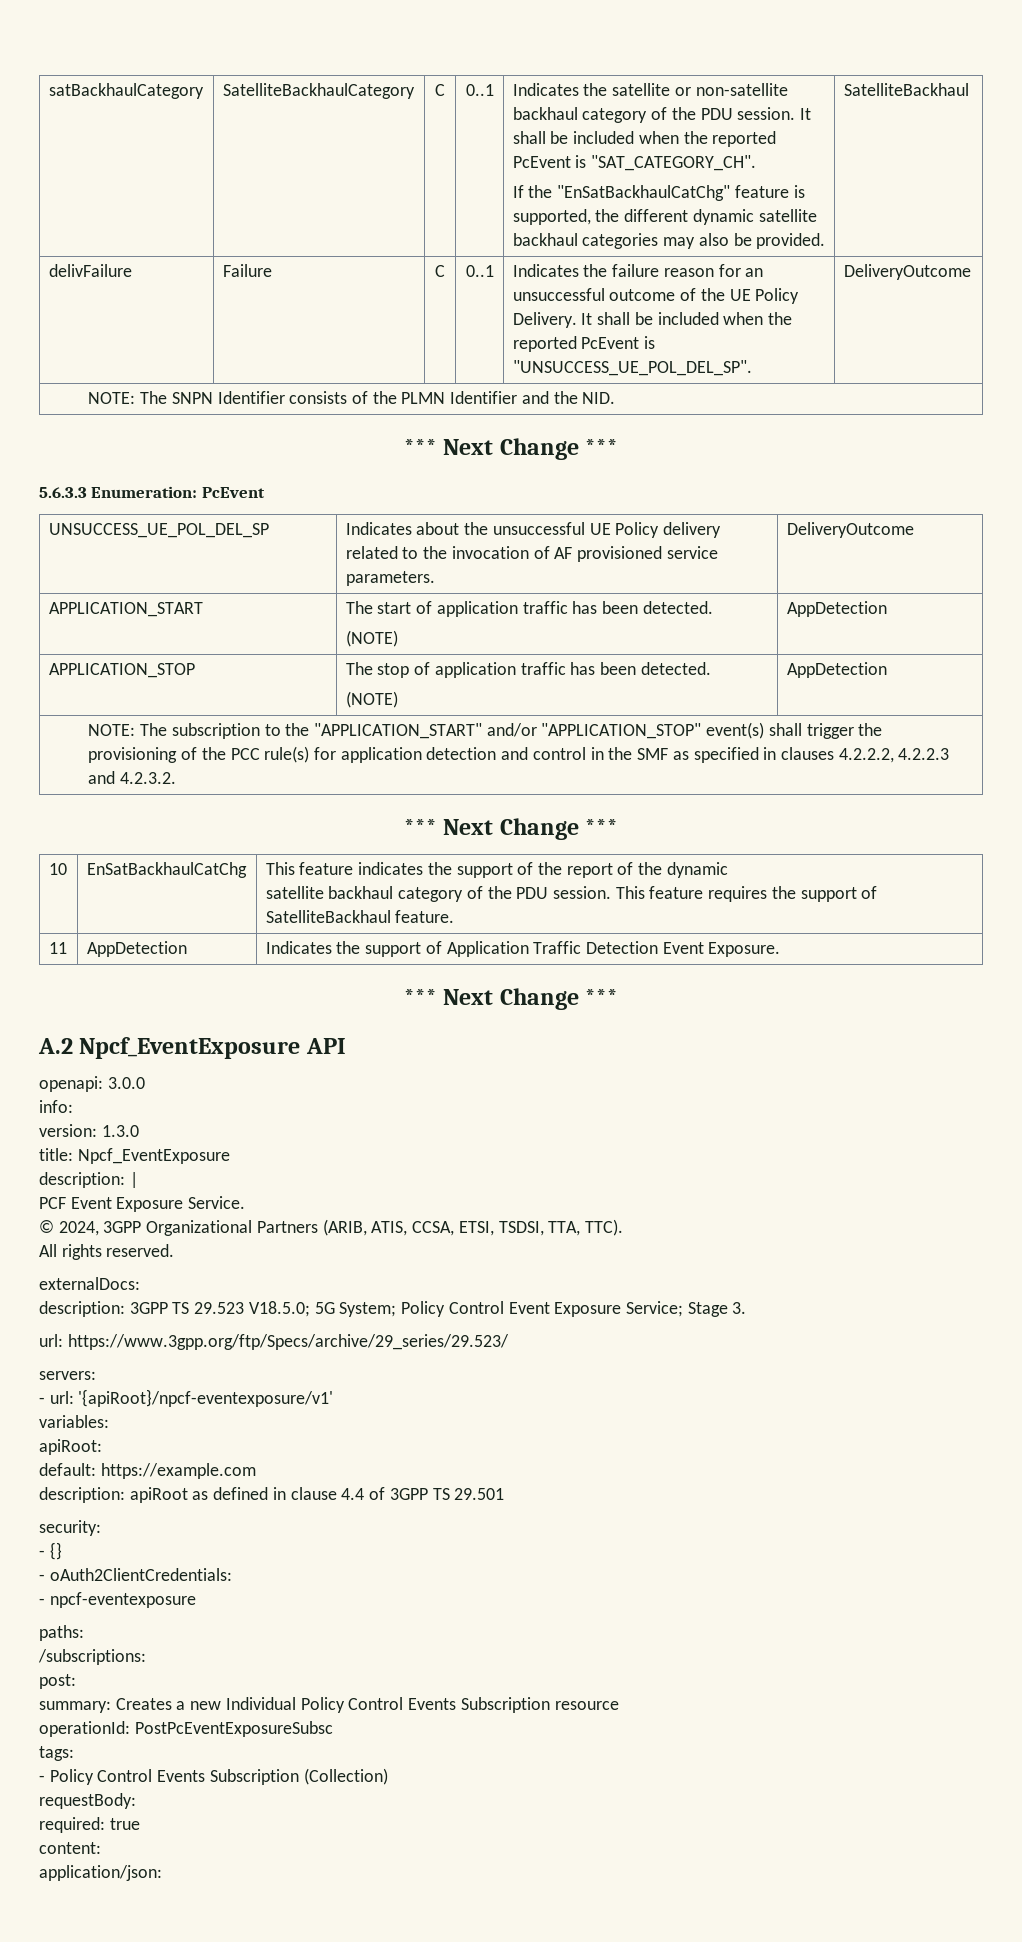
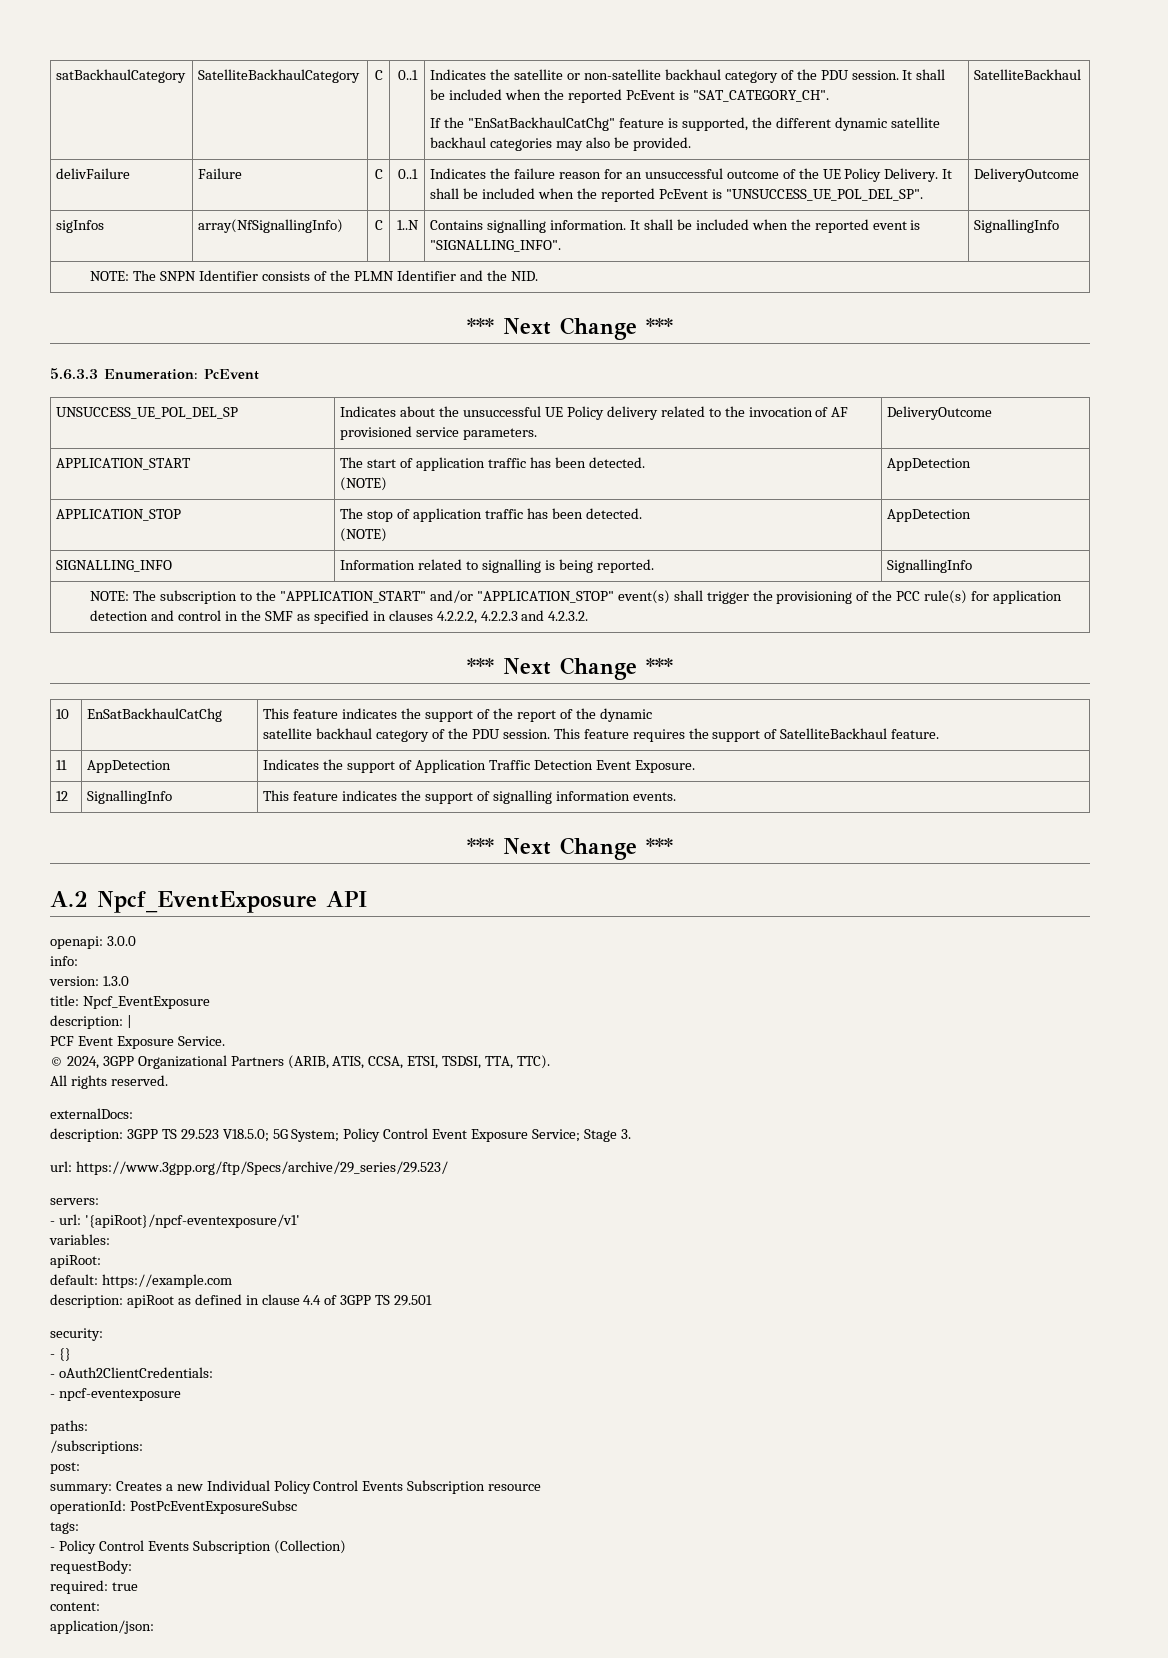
(971, 272) none -> [56,220,105,233] [198,219,344,233] [374,220,383,230] [396,220,419,230] [430,219,921,233] [430,240,562,252] [974,219,1060,233] // sigInfos | array(NfSignallingInfo) | C | 1..N | Contains signalling information. It shall be included when the reported event is "SIGNALLING_INFO". | SignallingInfo
(887, 670) none -> [56,560,173,572] [340,559,654,573] [887,559,973,573] // SIGNALLING_INFO | Information related to signalling is being reported. | SignallingInfo
(781, 949) none -> [56,791,69,801] [87,790,173,804] [263,790,676,804] // 12 | SignallingInfo | This feature indicates the support of signalling information events.

